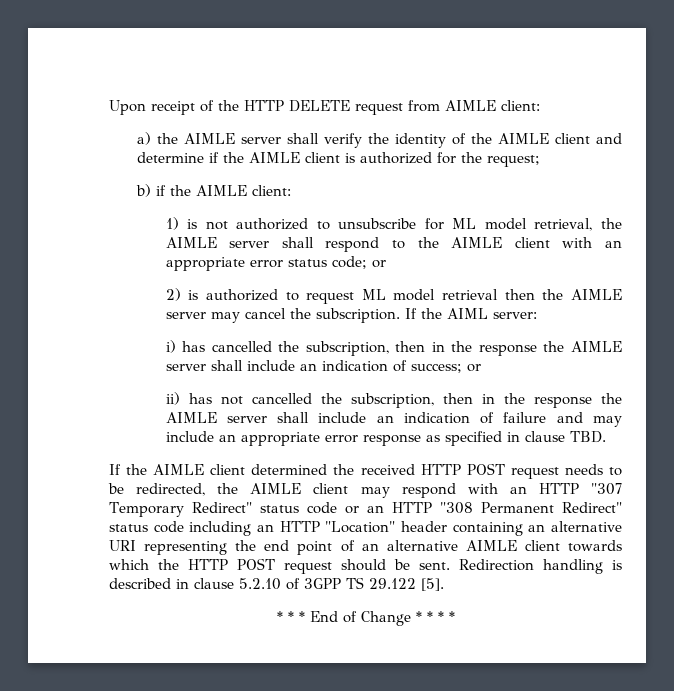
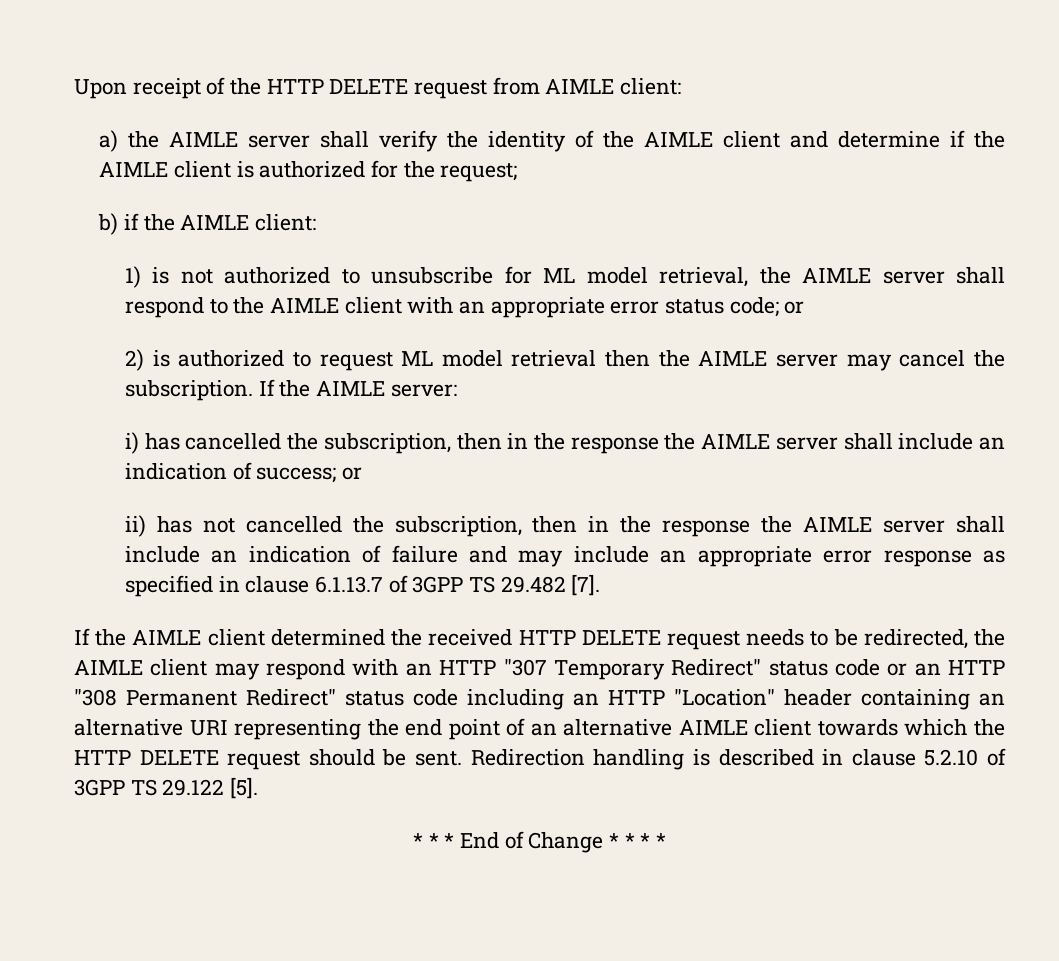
[446,308,488,319] AIML -> [315,381,385,396] AIMLE
[569,431,606,443] TBD. -> [314,574,601,596] 6.1.13.7 of 3GPP TS 29.482 [7].
[466,463,505,475] POST -> [581,630,661,645] DELETE
[237,558,275,570] POST -> [139,750,219,765] DELETE

